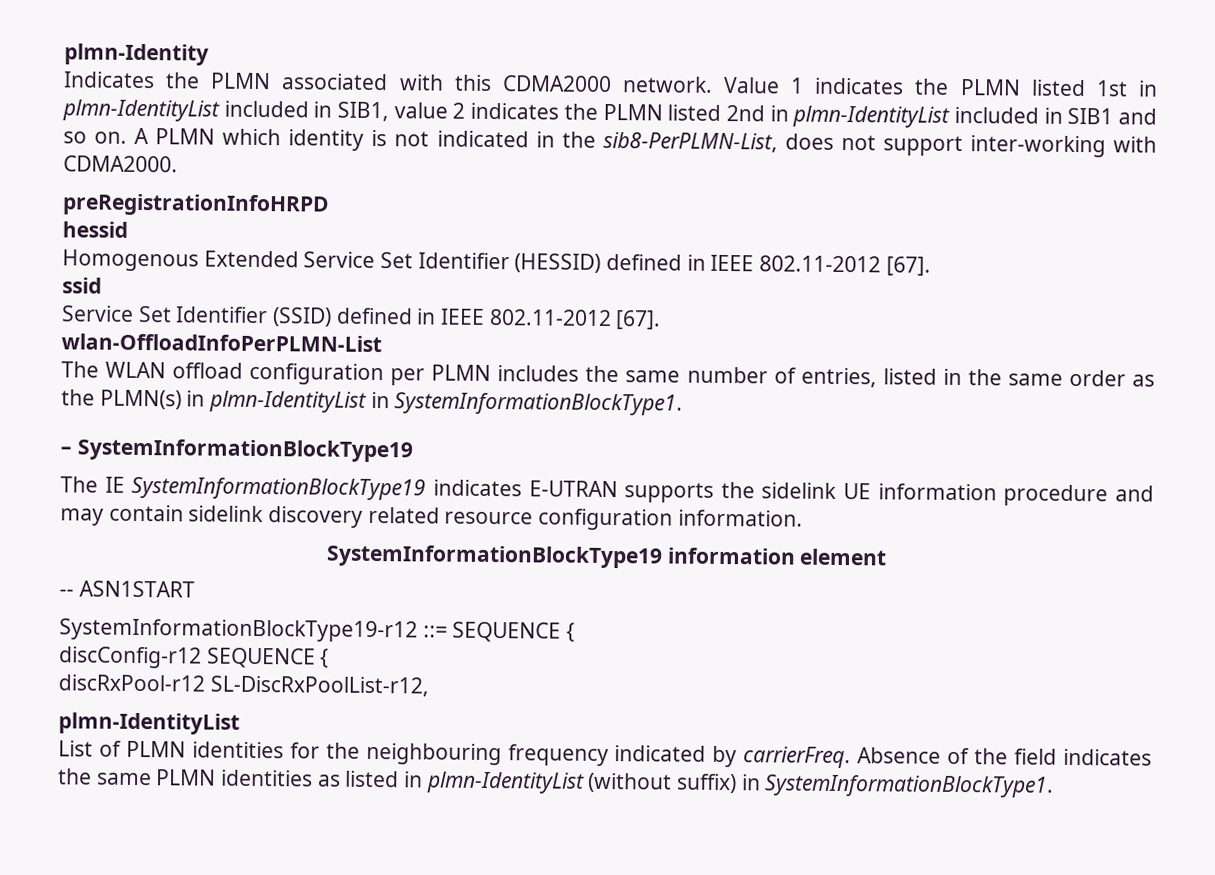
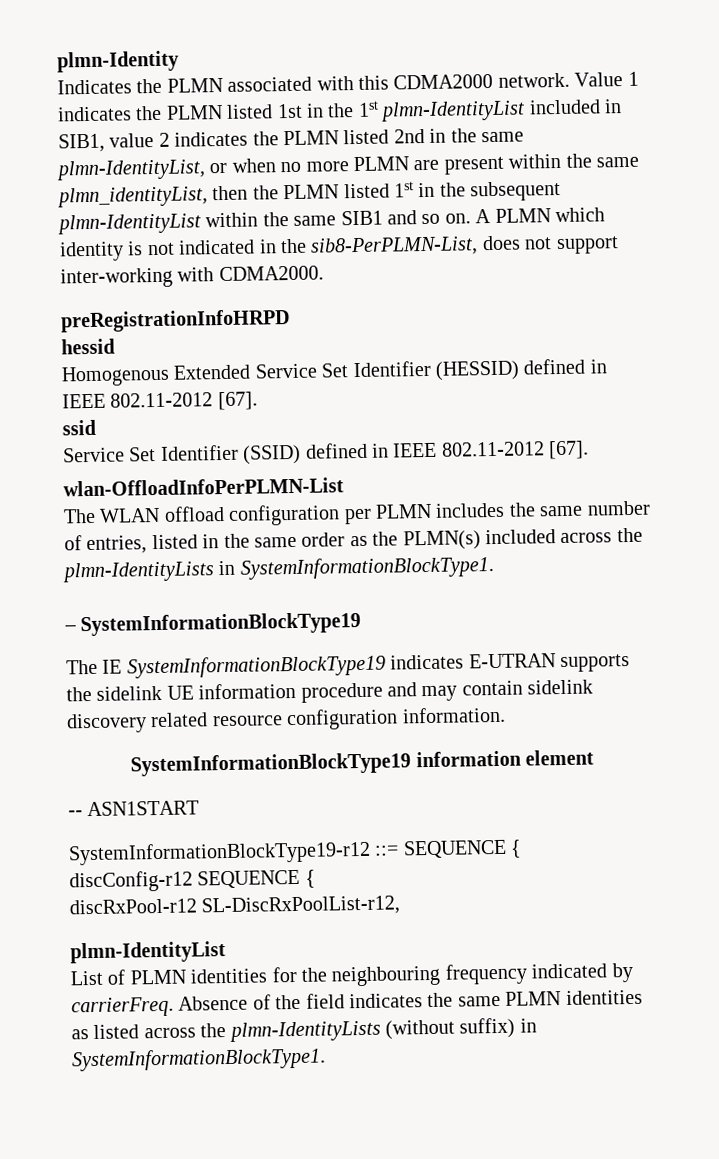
(1158, 88) none -> [327,100,379,118] the 1st
[792,105,1063,128] plmn-IdentityList included in -> [450,128,524,143] [56,153,639,181] [57,180,562,208] [57,212,337,235] the same plmn-IdentityList, or when no more PLMN are present within the same plmn_identityList, then the PLMN listed 1st in the subsequent plmn-IdentityList within the same
[186,390,368,413] in plmn-IdentityList -> [484,527,643,545] [62,561,214,583] included across the plmn-IdentityLists
[404,771,585,794] in plmn-IdentityList -> [143,1020,381,1042] across the plmn-IdentityLists

